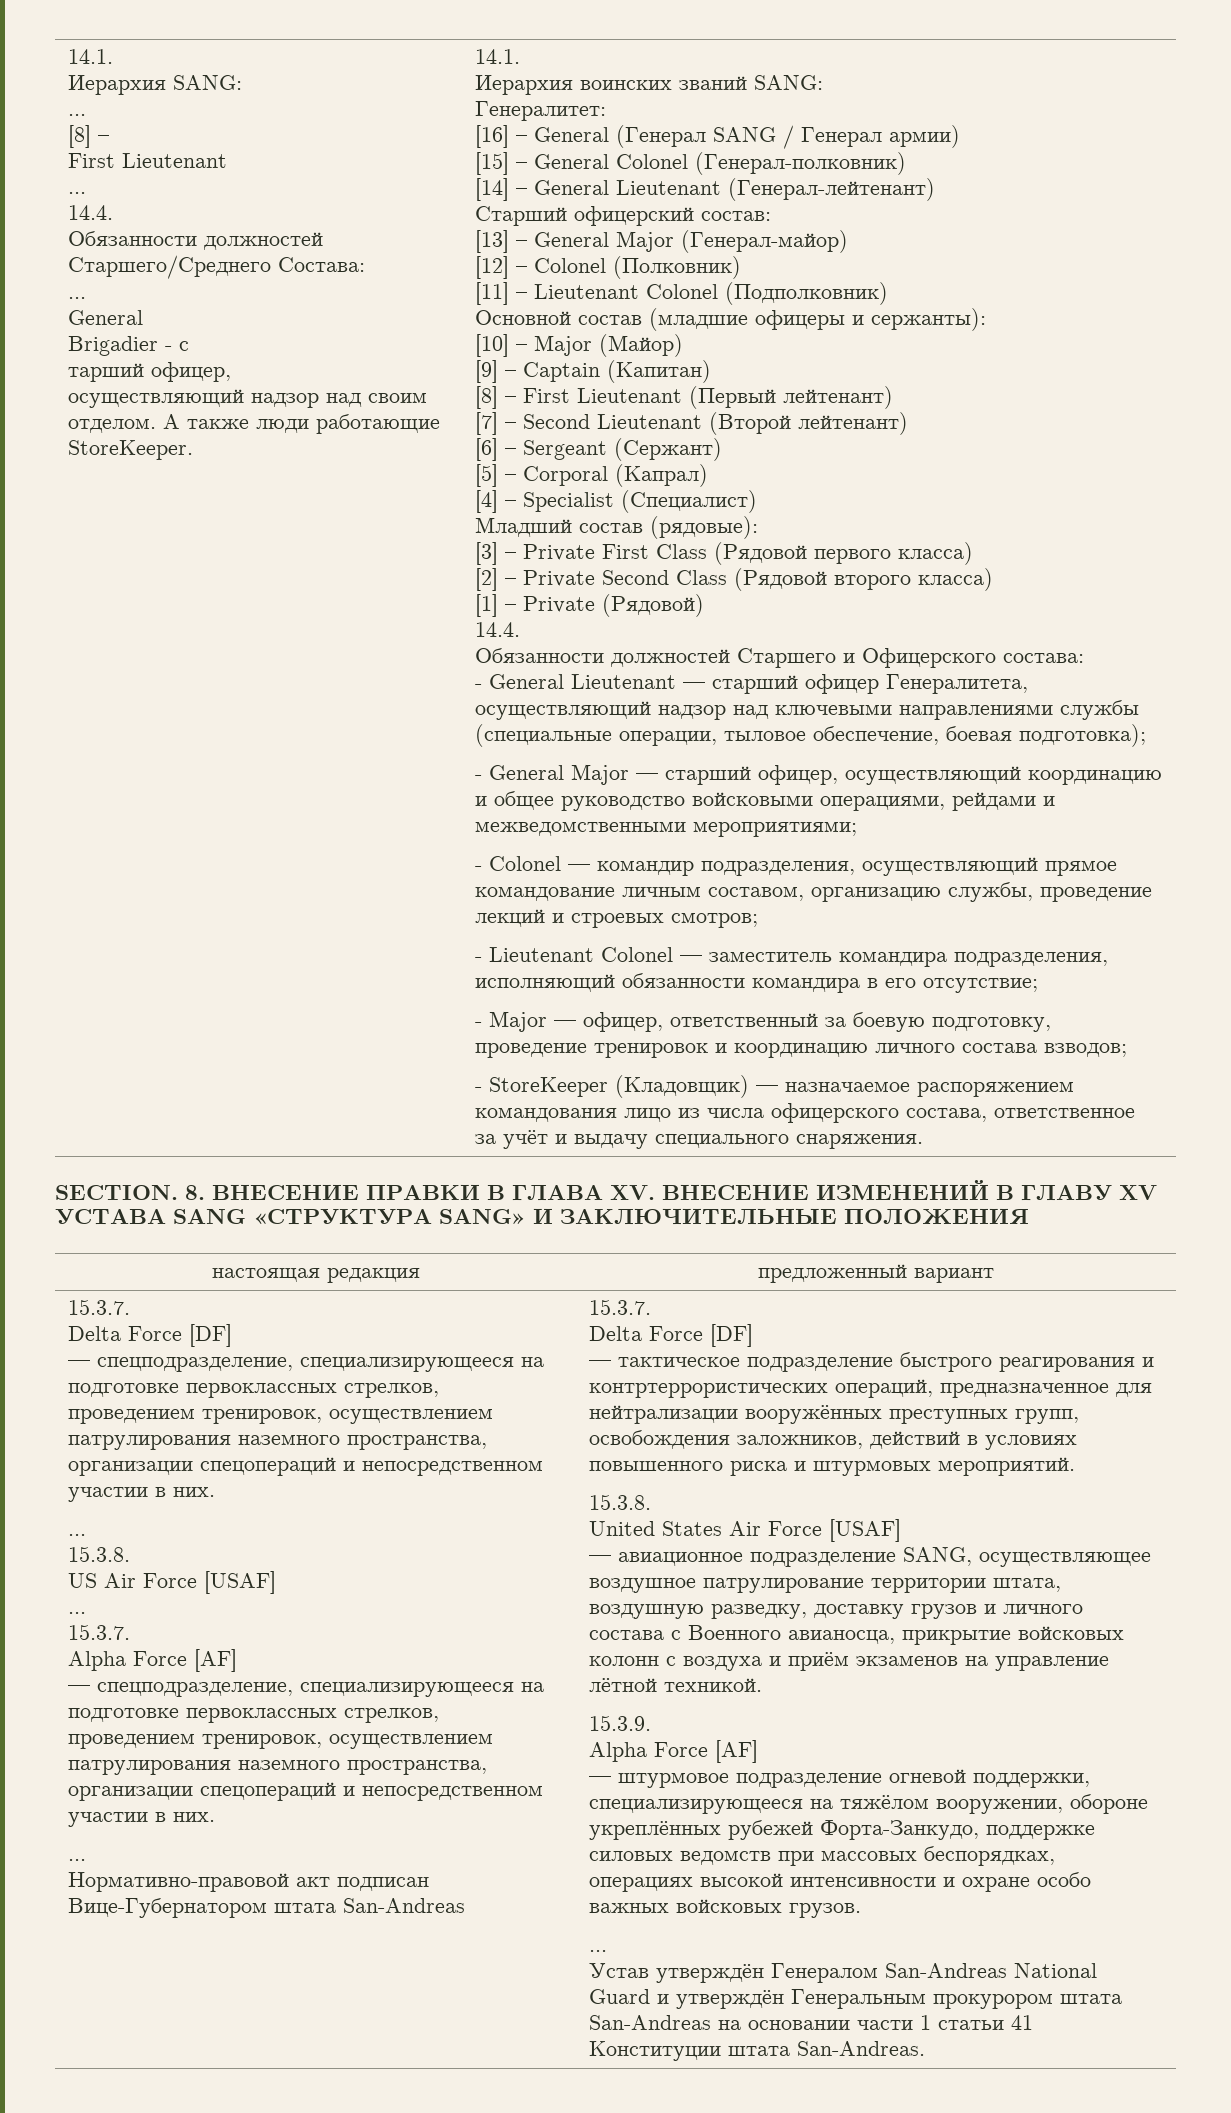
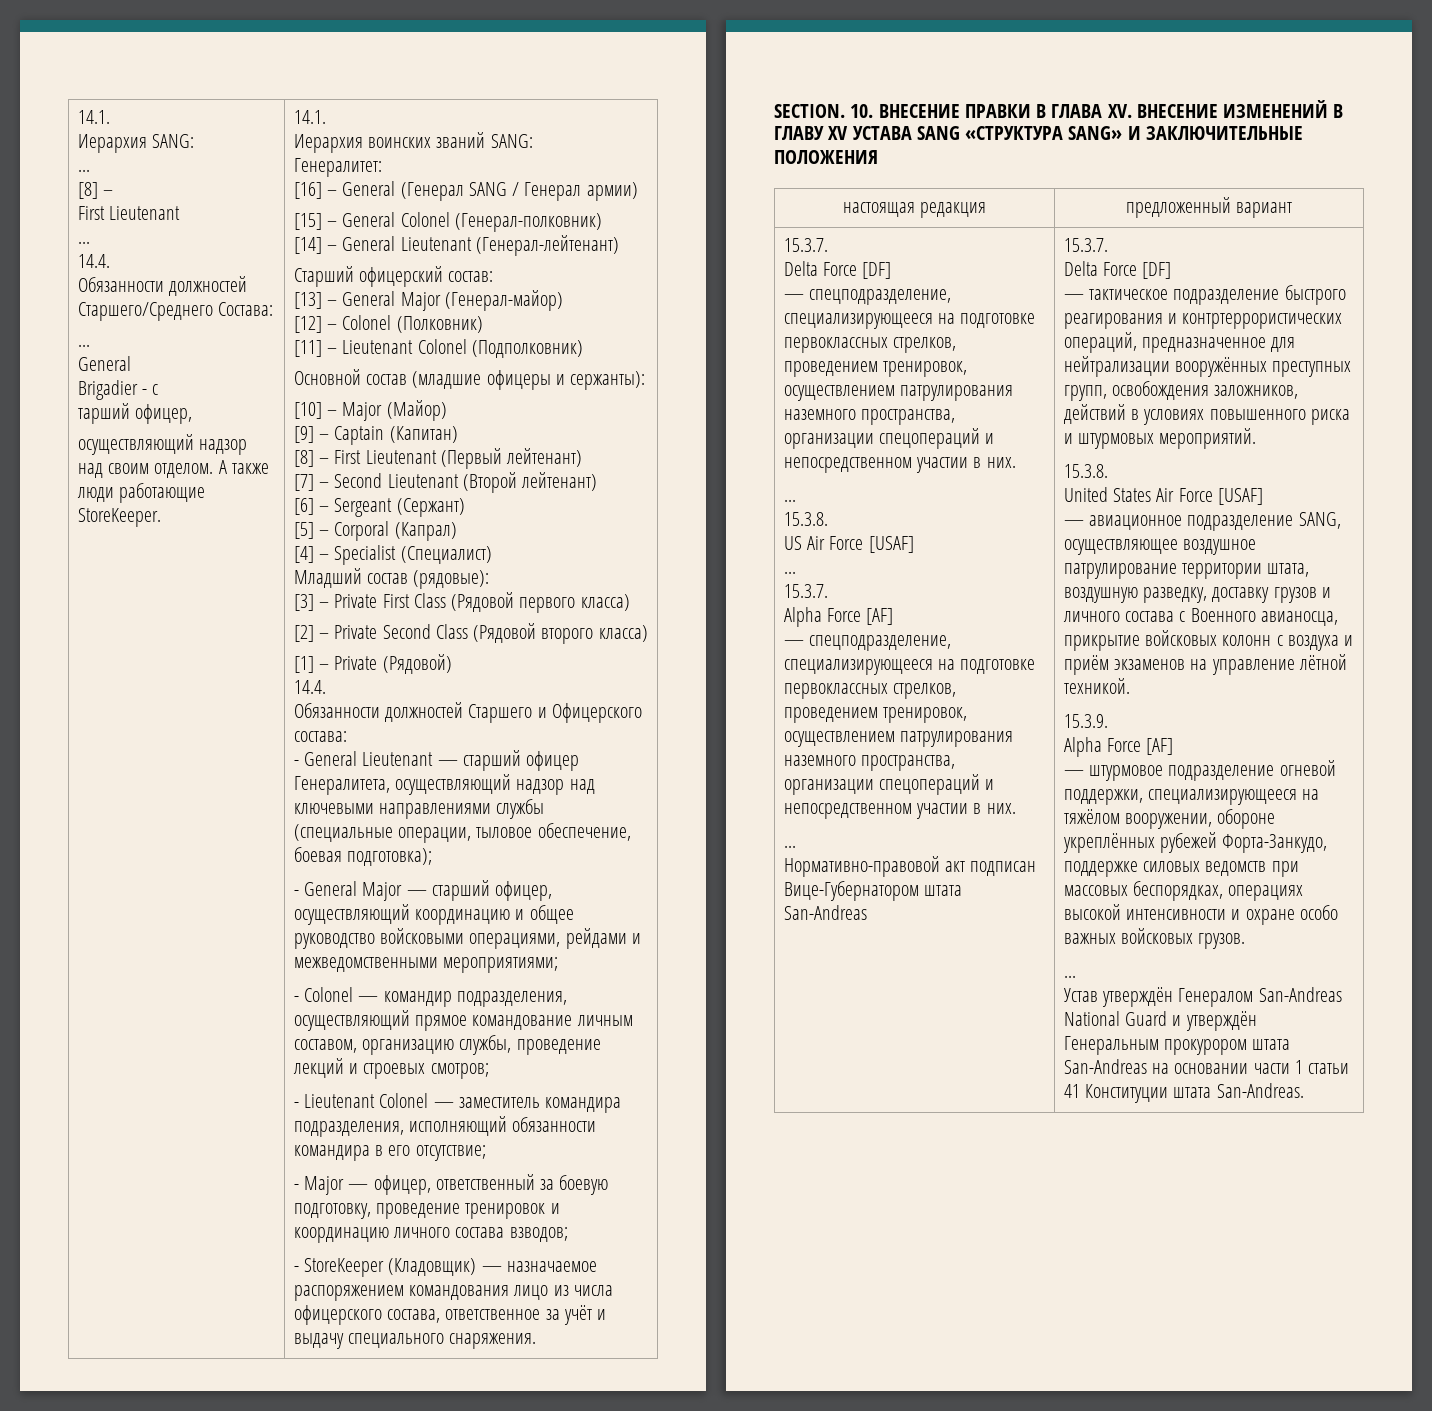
[185,1185,205,1200] 8. -> [850,104,874,118] 10.

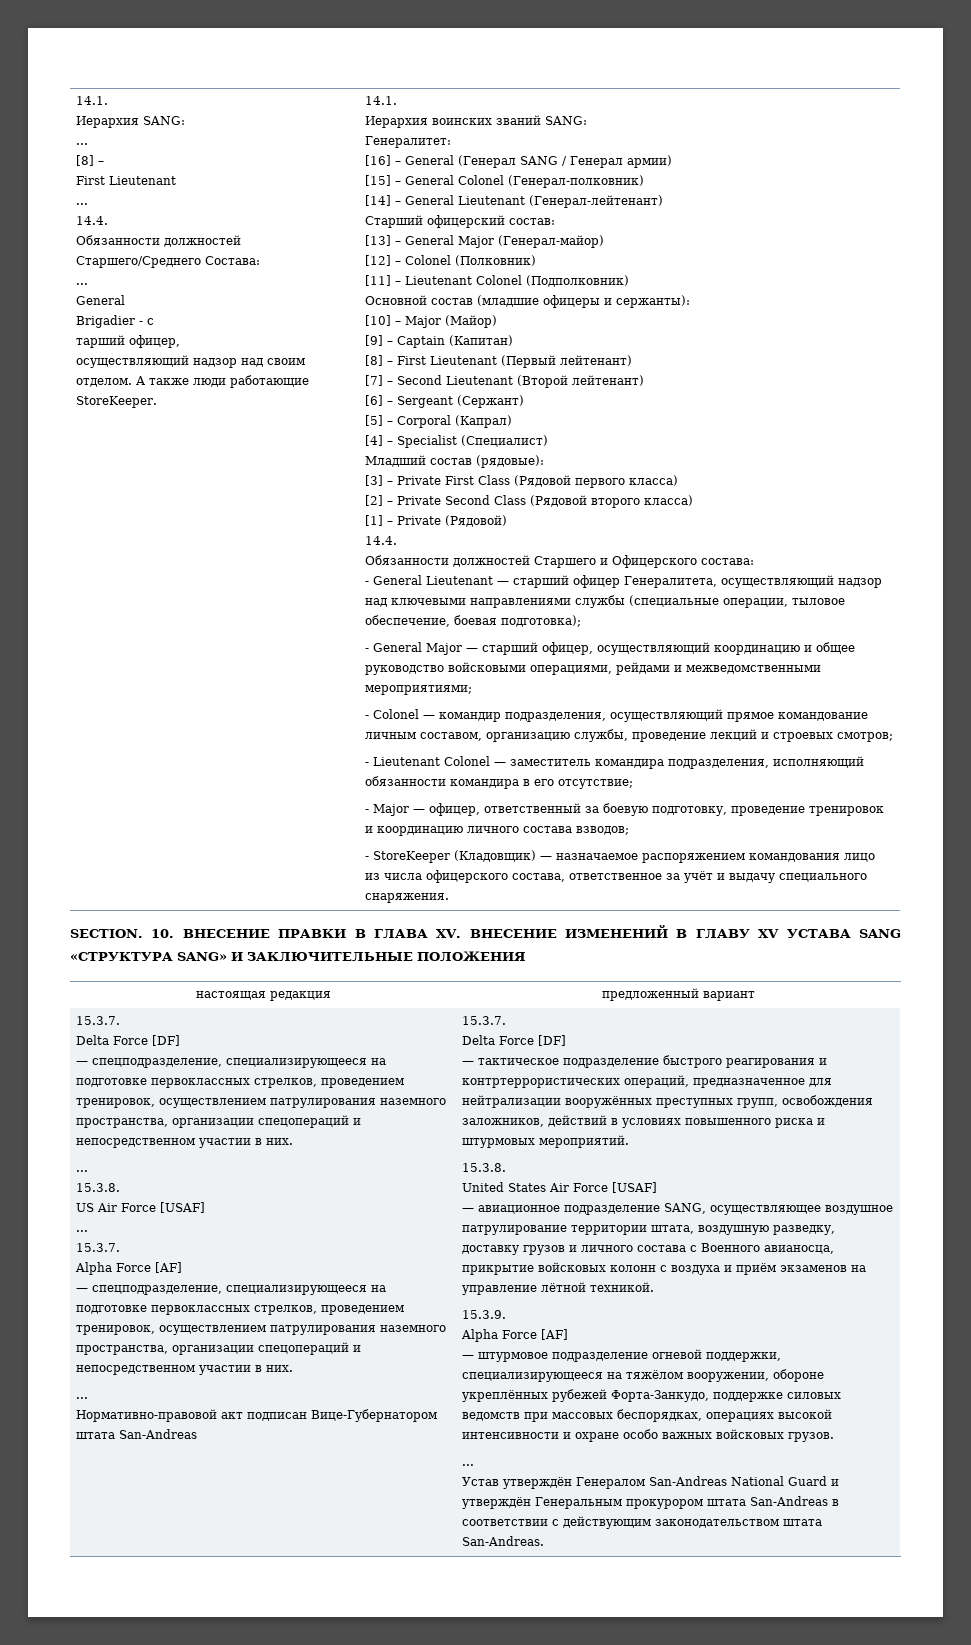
[1152,1060,1350,1074] [1063,1084,1169,1103] на основании части 1 статьи 41 Конституции -> [832,1499,840,1506] [462,1516,780,1529] в соответствии с действующим законодательством

